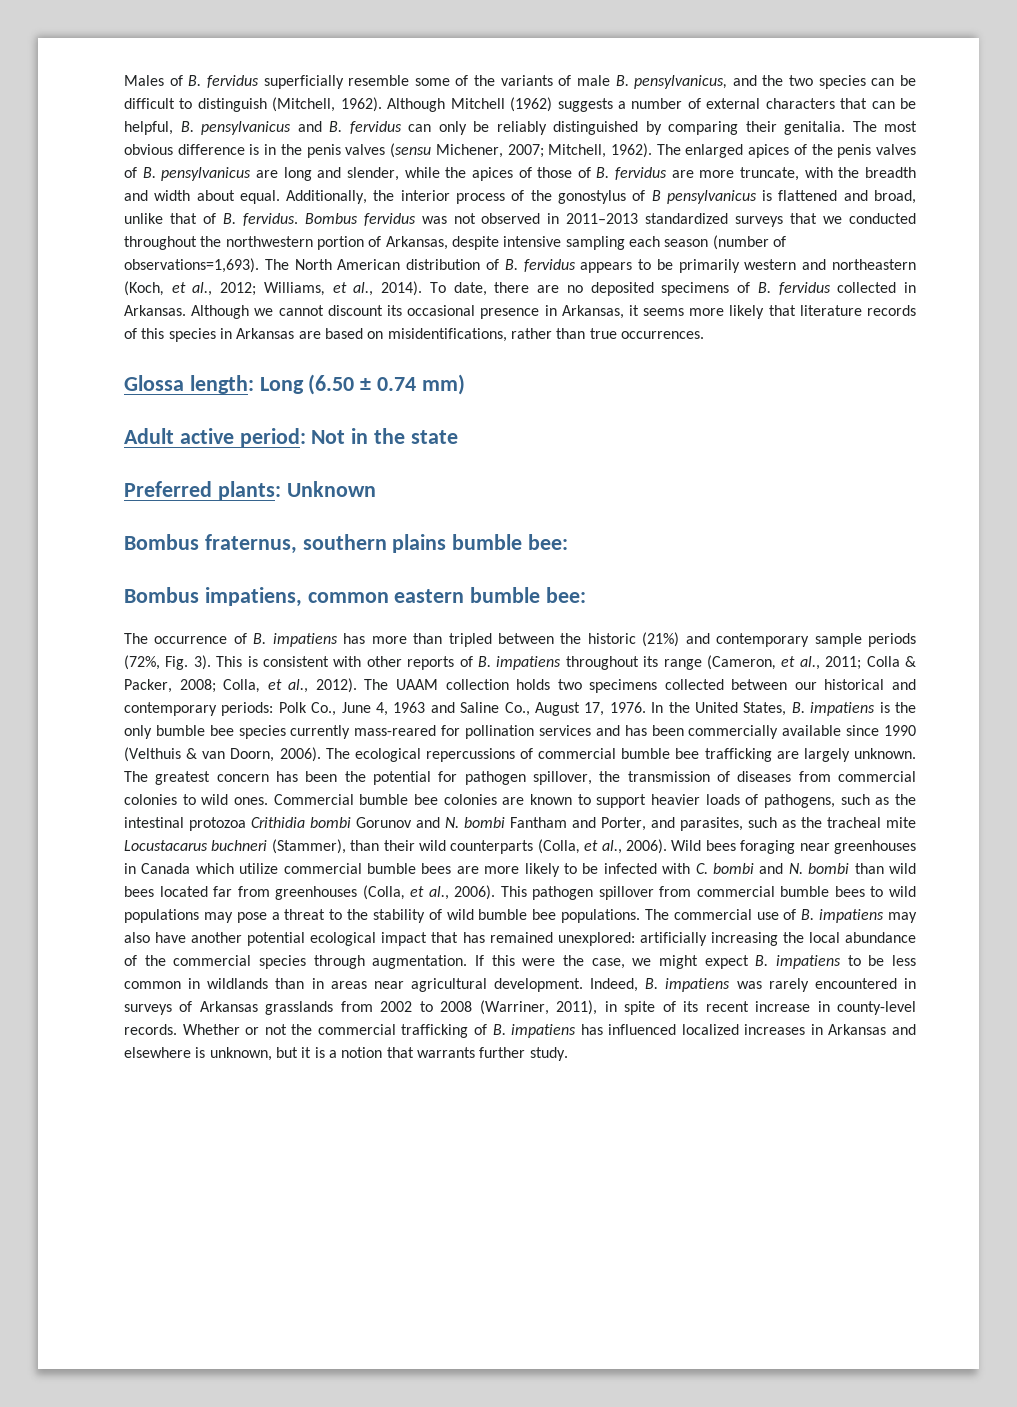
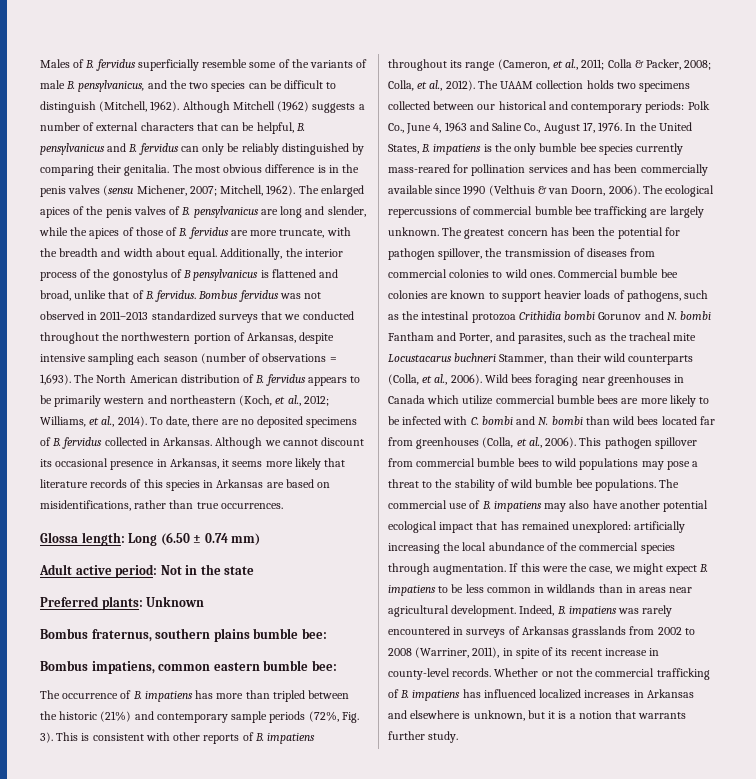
[124,258,259,273] observations=1,693). -> [262,353,337,362] [40,374,71,385] observations = 1,693).
[271,839,346,854] (Stammer), -> [499,354,547,364] Stammer,

